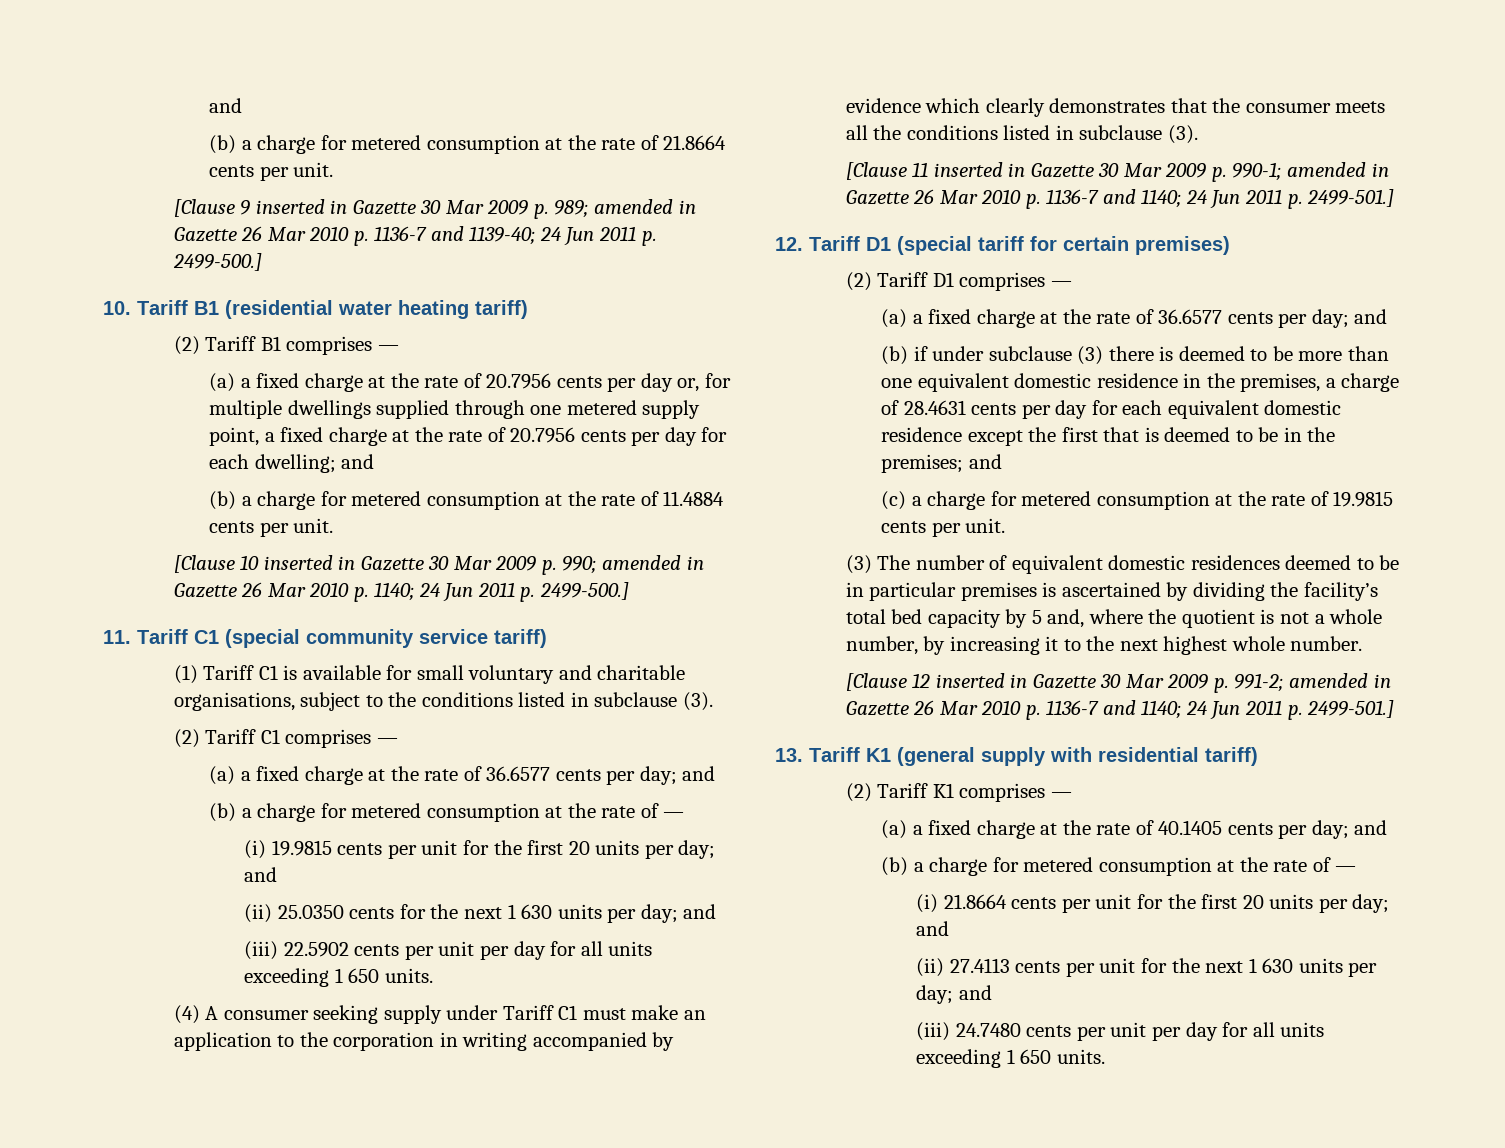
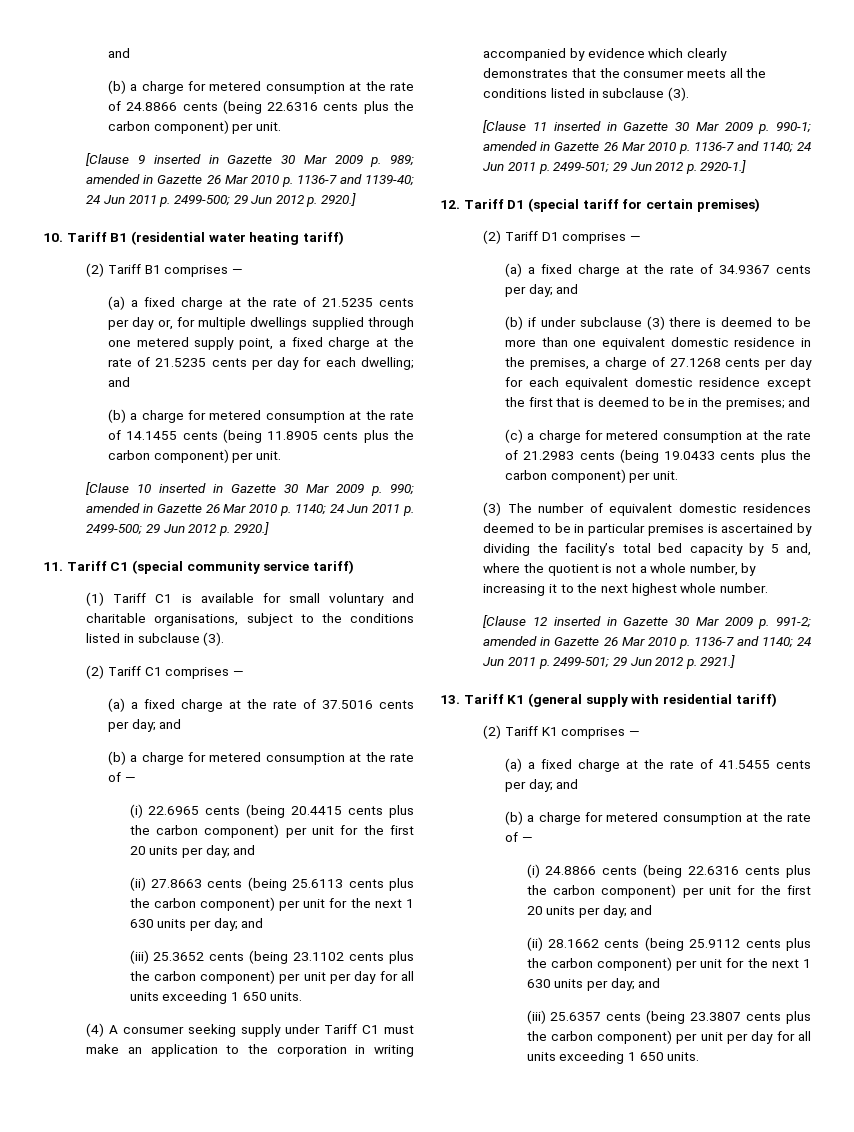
[663,135,727,150] [209,165,255,177] 21.8664 cents -> [126,100,414,114] [107,120,229,134] 24.8866 cents (being 22.6316 cents plus the carbon component)
[172,253,262,271] 2499-500.] -> [173,193,357,207] 2499-500; 29 Jun 2012 p. 2920.]
[486,373,552,389] 20.7956 -> [321,298,373,307] 21.5235
[510,427,576,443] 20.7956 -> [155,358,207,367] 21.5235
[663,491,725,506] [209,521,255,533] 11.4884 cents -> [126,429,414,443] [107,449,229,463] 14.1455 cents (being 11.8905 cents plus the carbon component)
[540,582,630,600] 2499-500.] -> [86,522,269,536] 2499-500; 29 Jun 2012 p. 2920.]
[486,766,551,781] 36.6577 -> [321,700,373,709] 37.5016
[271,840,383,856] 19.9815 cents -> [148,804,414,818] [129,824,280,838] 22.6965 cents (being 20.4415 cents plus the carbon component)
[277,905,395,919] 25.0350 cents -> [150,877,414,891] [129,897,326,911] 27.8663 cents (being 25.6113 cents plus the carbon component) per unit
[283,942,400,957] 22.5902 cents -> [153,950,414,964] [129,970,276,984] 25.3652 cents (being 23.1102 cents plus the carbon component)
[1307,189,1395,207] 2499-501.] -> [553,160,747,174] 2499-501; 29 Jun 2012 p. 2920-1.]
[1158,309,1223,324] 36.6577 -> [718,265,770,274] 34.9367
[903,400,966,415] 28.4631 -> [669,358,721,367] 27.1268
[1333,491,1394,507] [881,521,927,533] 19.9815 cents -> [523,449,811,463] [504,469,626,483] 21.2983 cents (being 19.0433 cents plus the carbon component)
[1307,700,1395,718] 2499-501.] -> [553,655,736,669] 2499-501; 29 Jun 2012 p. 2921.]
[1158,820,1223,835] 40.1405 -> [718,760,770,769] 41.5455
[943,894,1057,909] 21.8664 cents -> [545,864,811,878] [526,884,677,898] 24.8866 cents (being 22.6316 cents plus the carbon component)
[949,958,1061,973] 27.4113 cents -> [547,937,811,951] [526,957,672,971] 28.1662 cents (being 25.9112 cents plus the carbon component)
[955,1023,1072,1037] 24.7480 cents -> [550,1010,811,1024] [526,1030,673,1044] 25.6357 cents (being 23.3807 cents plus the carbon component)

